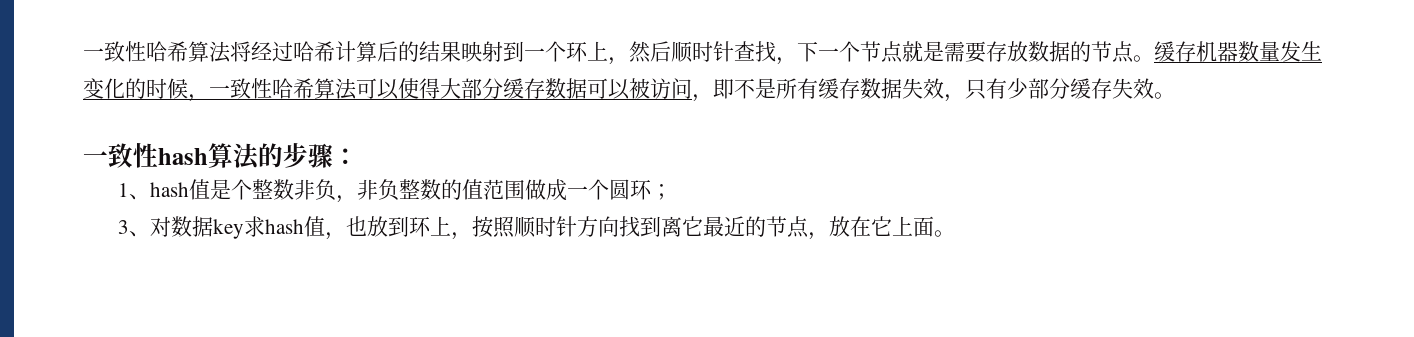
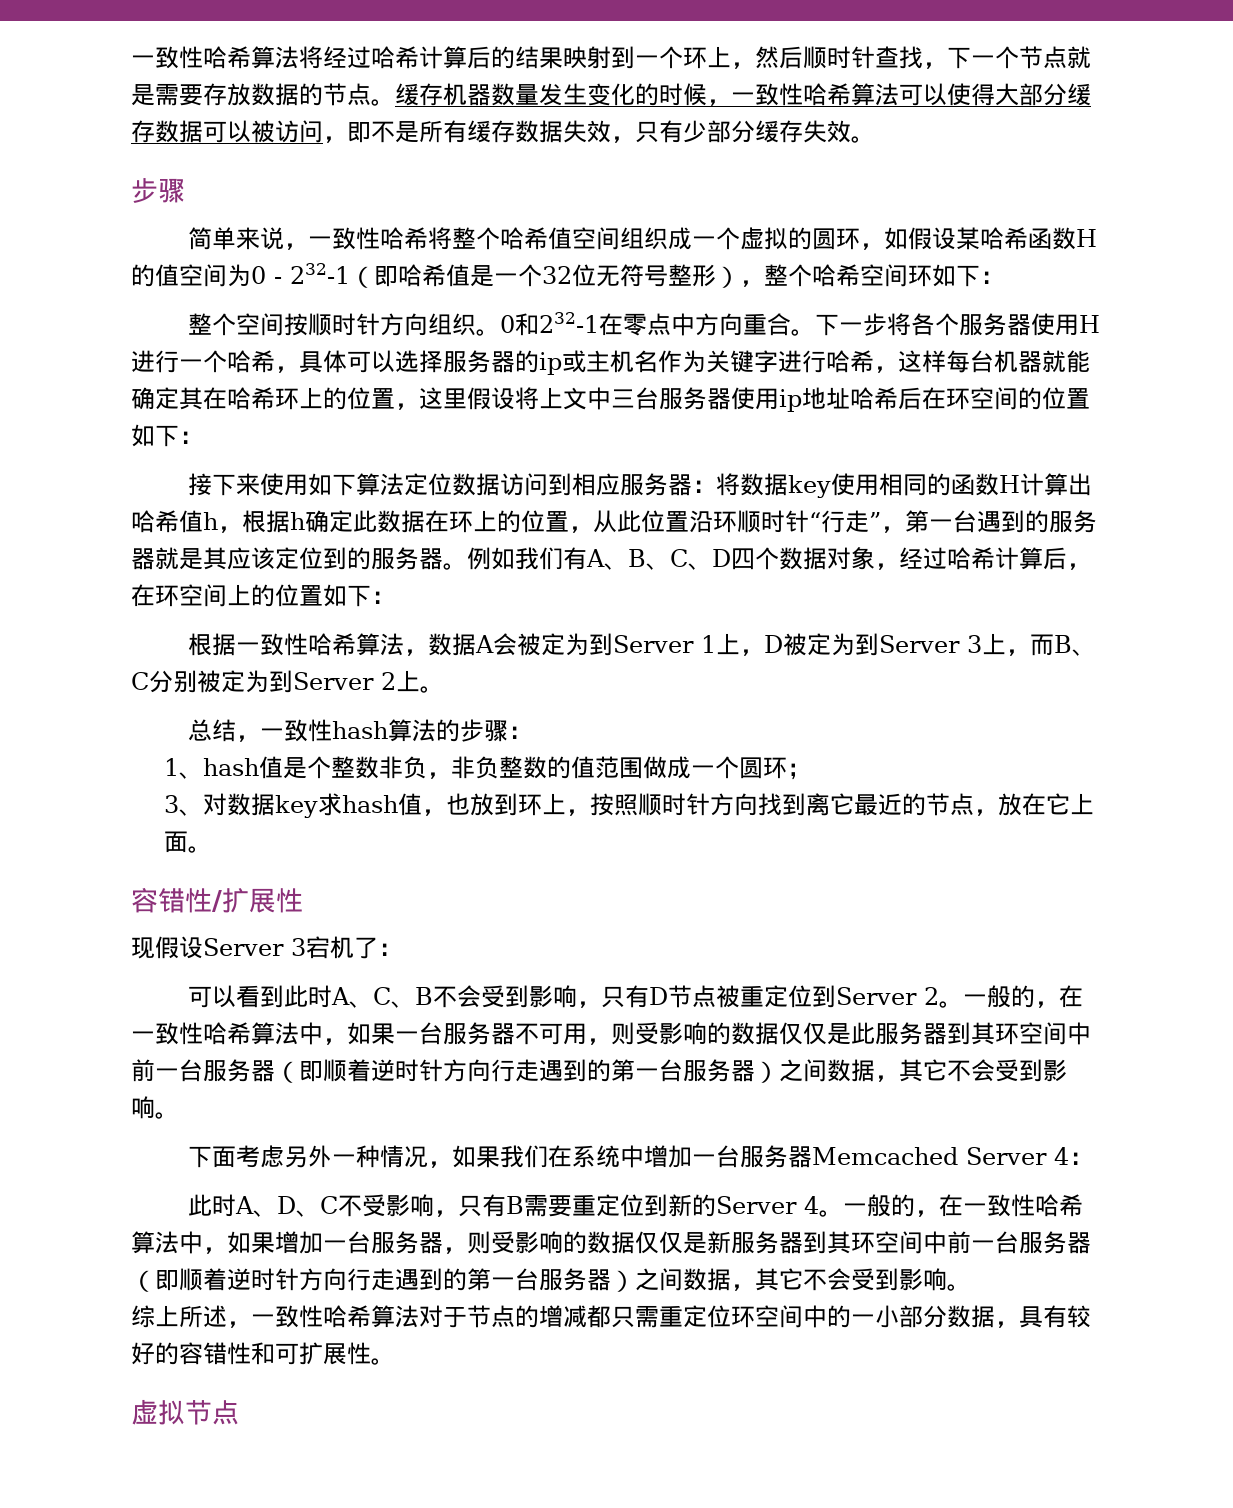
(1175, 95) none -> [131,178,185,203] [188,227,1098,250] [131,263,1004,288] [188,312,1101,336] [131,350,1090,375] [131,387,1090,412] [131,424,203,447] [188,473,1093,498] [131,510,1097,533] [131,547,1091,570] [131,584,395,607] [188,633,1097,656] [131,670,444,693] [188,719,261,742] 步骤 // 简单来说，一致性哈希将整个哈希值空间组织成一个虚拟的圆环，如假设某哈希函数H的值空间为0 - 232-1（即哈希值是一个32位无符号整形），整个哈希空间环如下： // 整个空间按顺时针方向组织。0和232-1在零点中方向重合。下一步将各个服务器使用H进行一个哈希，具体可以选择服务器的ip或主机名作为关键字进行哈希，这样每台机器就能确定其在哈希环上的位置，这里假设将上文中三台服务器使用ip地址哈希后在环空间的位置如下： // 接下来使用如下算法定位数据访问到相应服务器：将数据key使用相同的函数H计算出哈希值h，根据h确定此数据在环上的位置，从此位置沿环顺时针“行走”，第一台遇到的服务器就是其应该定位到的服务器。例如我们有A、B、C、D四个数据对象，经过哈希计算后，在环空间上的位置如下： // 根据一致性哈希算法，数据A会被定为到Server 1上，D被定为到Server 3上，而B、C分别被定为到Server 2上。 // 总结，
(956, 233) none -> [131,887,303,913] [131,936,402,959] [188,985,1084,1008] [131,1022,1091,1045] [131,1059,1067,1083] [131,1096,179,1119] [188,1145,1094,1168] [188,1194,1084,1217] [131,1231,1091,1254] [131,1268,971,1292] [131,1305,1091,1328] [131,1342,395,1365] [131,1399,239,1425] // 容错性/扩展性 // 现假设Server 3宕机了： // 可以看到此时A、C、B不会受到影响，只有D节点被重定位到Server 2。一般的，在一致性哈希算法中，如果一台服务器不可用，则受影响的数据仅仅是此服务器到其环空间中前一台服务器（即顺着逆时针方向行走遇到的第一台服务器）之间数据，其它不会受到影响。 // 下面考虑另外一种情况，如果我们在系统中增加一台服务器Memcached Server 4： // 此时A、D、C不受影响，只有B需要重定位到新的Server 4。一般的，在一致性哈希算法中，如果增加一台服务器，则受影响的数据仅仅是新服务器到其环空间中前一台服务器（即顺着逆时针方向行走遇到的第一台服务器）之间数据，其它不会受到影响。 // 综上所述，一致性哈希算法对于节点的增减都只需重定位环空间中的一小部分数据，具有较好的容错性和可扩展性。 // 虚拟节点

